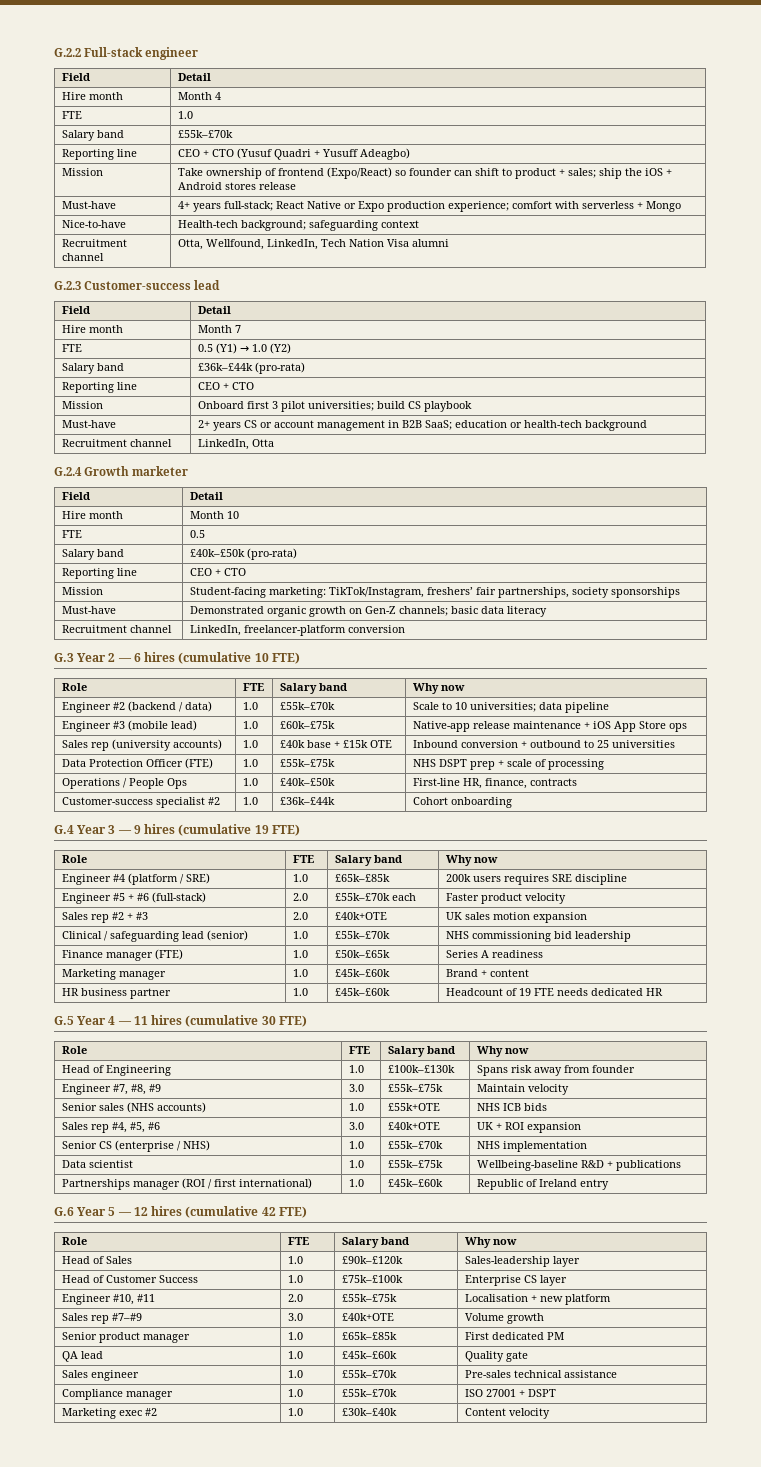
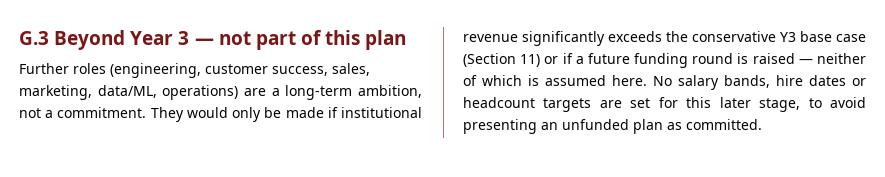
[54,47,199,60] [61,73,90,81] [177,73,211,81] [61,92,123,100] [177,92,221,100] [61,111,82,119] [177,111,193,119] [61,130,124,141] [177,130,233,138] [61,149,137,160] [177,148,410,160] [61,168,103,176] [177,167,672,179] [177,182,296,190] [61,201,116,209] [177,201,681,212] [61,220,126,228] [177,220,419,231] [61,239,127,247] [61,253,104,261] [177,239,449,250] [54,280,221,290] [61,306,90,314] [197,306,231,314] [61,325,123,333] [197,325,241,333] [61,344,82,352] [197,343,291,354] [61,363,124,374] [197,362,305,374] [61,382,137,393] [197,382,254,390] [61,401,103,409] [197,401,472,412] [61,420,116,428] [197,420,647,431] [61,439,172,447] [197,439,274,450] [54,466,189,476] [61,492,90,500] [189,492,223,500] [61,511,123,519] [189,511,239,519] [61,530,82,538] [189,530,205,538] [61,549,124,560] [189,548,297,560] [61,568,137,579] [189,568,246,576] [61,587,103,595] [189,587,680,598] [61,606,116,614] [189,606,547,617] [61,625,172,633] [189,625,405,636] [54,652,300,664] [61,683,87,691] [242,683,264,691] [279,683,347,694] [412,683,465,694] [61,701,212,713] [242,702,258,710] [279,702,335,710] [412,702,609,713] [61,720,197,732] [242,721,258,729] [279,721,335,729] [412,721,687,732] [61,739,222,751] [242,740,258,748] [279,740,392,748] [412,740,675,748] [61,758,213,769] [242,759,258,767] [279,759,335,767] [412,759,604,770] [61,778,187,789] [242,778,258,786] [279,778,335,786] [412,778,577,789] [61,797,220,808] [242,797,258,805] [279,797,335,805] [412,797,512,808] [54,824,300,836] [61,855,87,863] [292,855,314,863] [334,855,402,866] [445,855,498,866] [61,873,210,885] [292,874,308,882] [334,874,390,882] [445,874,627,885] [61,892,206,904] [292,893,308,901] [334,893,416,901] [445,893,566,904] [61,912,148,923] [292,912,308,920] [334,912,387,920] [445,912,587,923] [61,930,248,942] [292,931,308,939] [334,931,390,939] [445,931,631,942] [61,949,183,961] [292,950,308,958] [334,950,390,958] [445,950,543,958] [61,969,166,980] [292,969,308,977] [334,969,390,977] [445,969,529,977] [61,988,171,999] [292,988,308,996] [334,988,390,996] [445,988,663,996] [54,1015,307,1027] [61,1046,87,1054] [348,1046,370,1054] [387,1046,455,1057] [476,1046,529,1057] [61,1065,171,1076] [348,1065,364,1073] [387,1065,455,1073] [476,1065,635,1076] [61,1084,161,1095] [348,1084,364,1092] [387,1084,443,1092] [476,1084,569,1095] [61,1102,206,1113] [348,1103,364,1111] [387,1103,440,1111] [476,1103,547,1111] [61,1122,160,1133] [348,1122,364,1130] [387,1122,440,1130] [476,1122,581,1133] [61,1140,210,1152] [348,1141,364,1149] [387,1141,443,1149] [476,1141,587,1152] [61,1160,133,1168] [348,1160,364,1168] [387,1160,443,1168] [476,1160,681,1171] [61,1178,312,1190] [348,1179,364,1187] [387,1179,443,1187] [476,1179,609,1190] [54,1206,307,1218] [61,1237,87,1245] [287,1237,309,1245] [341,1237,409,1248] [464,1237,517,1248] [61,1256,132,1264] [287,1256,303,1264] [341,1256,403,1264] [464,1256,580,1267] [61,1275,198,1283] [287,1275,303,1283] [341,1275,403,1283] [464,1275,567,1286] [61,1294,155,1305] [287,1294,303,1302] [341,1294,397,1302] [464,1294,611,1305] [61,1313,142,1324] [287,1313,303,1321] [341,1313,394,1321] [464,1313,544,1324] [61,1332,190,1343] [287,1332,303,1340] [341,1332,397,1340] [464,1332,564,1340] [61,1351,103,1362] [287,1351,303,1359] [341,1351,397,1359] [464,1351,528,1362] [61,1370,139,1381] [287,1370,303,1378] [341,1370,397,1378] [464,1370,617,1378] [61,1389,173,1400] [287,1389,303,1397] [341,1389,397,1397] [464,1389,556,1397] [61,1408,157,1419] [287,1408,303,1416] [341,1408,397,1416] [464,1408,550,1419] G.2.2 Full-stack engineer // Field | Detail // Hire month | Month 4 // FTE | 1.0 // Salary band | £55k–£70k // Reporting line | CEO + CTO (Yusuf Quadri + Yusuff Adeagbo) // Mission | Take ownership of frontend (Expo/React) so founder can shift to product + sales; ship the iOS + Android stores release // Must-have | 4+ years full-stack; React Native or Expo production experience; comfort with serverless + Mongo // Nice-to-have | Health-tech background; safeguarding context // Recruitment channel | Otta, Wellfound, LinkedIn, Tech Nation Visa alumni // G.2.3 Customer-success lead // Field | Detail // Hire month | Month 7 // FTE | 0.5 (Y1) → 1.0 (Y2) // Salary band | £36k–£44k (pro-rata) // Reporting line | CEO + CTO // Mission | Onboard first 3 pilot universities; build CS playbook // Must-have | 2+ years CS or account management in B2B SaaS; education or health-tech background // Recruitment channel | LinkedIn, Otta // G.2.4 Growth marketer // Field | Detail // Hire month | Month 10 // FTE | 0.5 // Salary band | £40k–£50k (pro-rata) // Reporting line | CEO + CTO // Mission | Student-facing marketing: TikTok/Instagram, freshers’ fair partnerships, society sponsorships // Must-have | Demonstrated organic growth on Gen-Z channels; basic data literacy // Recruitment channel | LinkedIn, freelancer-platform conversion // G.3 Year 2 — 6 hires (cumulative 10 FTE) // Role | FTE | Salary band | Why now // Engineer #2 (backend / data) | 1.0 | £55k–£70k | Scale to 10 universities; data pipeline // Engineer #3 (mobile lead) | 1.0 | £60k–£75k | Native-app release maintenance + iOS App Store ops // Sales rep (university accounts) | 1.0 | £40k base + £15k OTE | Inbound conversion + outbound to 25 universities // Data Protection Officer (FTE) | 1.0 | £55k–£75k | NHS DSPT prep + scale of processing // Operations / People Ops | 1.0 | £40k–£50k | First-line HR, finance, contracts // Customer-success specialist #2 | 1.0 | £36k–£44k | Cohort onboarding // G.4 Year 3 — 9 hires (cumulative 19 FTE) // Role | FTE | Salary band | Why now // Engineer #4 (platform / SRE) | 1.0 | £65k–£85k | 200k users requires SRE discipline // Engineer #5 + #6 (full-stack) | 2.0 | £55k–£70k each | Faster product velocity // Sales rep #2 + #3 | 2.0 | £40k+OTE | UK sales motion expansion // Clinical / safeguarding lead (senior) | 1.0 | £55k–£70k | NHS commissioning bid leadership // Finance manager (FTE) | 1.0 | £50k–£65k | Series A readiness // Marketing manager | 1.0 | £45k–£60k | Brand + content // HR business partner | 1.0 | £45k–£60k | Headcount of 19 FTE needs dedicated HR // G.5 Year 4 — 11 hires (cumulative 30 FTE) // Role | FTE | Salary band | Why now // Head of Engineering | 1.0 | £100k–£130k | Spans risk away from founder // Engineer #7, #8, #9 | 3.0 | £55k–£75k | Maintain velocity // Senior sales (NHS accounts) | 1.0 | £55k+OTE | NHS ICB bids // Sales rep #4, #5, #6 | 3.0 | £40k+OTE | UK + ROI expansion // Senior CS (enterprise / NHS) | 1.0 | £55k–£70k | NHS implementation // Data scientist | 1.0 | £55k–£75k | Wellbeing-baseline R&D + publications // Partnerships manager (ROI / first international) | 1.0 | £45k–£60k | Republic of Ireland entry // G.6 Year 5 — 12 hires (cumulative 42 FTE) // Role | FTE | Salary band | Why now // Head of Sales | 1.0 | £90k–£120k | Sales-leadership layer // Head of Customer Success | 1.0 | £75k–£100k | Enterprise CS layer // Engineer #10, #11 | 2.0 | £55k–£75k | Localisation + new platform // Sales rep #7–#9 | 3.0 | £40k+OTE | Volume growth // Senior product manager | 1.0 | £65k–£85k | First dedicated PM // QA lead | 1.0 | £45k–£60k | Quality gate // Sales engineer | 1.0 | £55k–£70k | Pre-sales technical assistance // Compliance manager | 1.0 | £55k–£70k | ISO 27001 + DSPT // Marketing exec #2 | 1.0 | £30k–£40k | Content velocity -> [19,30,407,50] [19,63,370,78] [19,85,422,100] [19,107,423,122] [463,31,866,46] [463,53,866,68] [463,75,866,90] [463,97,867,112] [463,119,762,134] G.3 Beyond Year 3 — not part of this plan // Further roles (engineering, customer success, sales, marketing, data/ML, operations) are a long-term ambition, not a commitment. They would only be made if institutional revenue significantly exceeds the conservative Y3 base case (Section 11) or if a future funding round is raised — neither of which is assumed here. No salary bands, hire dates or headcount targets are set for this later stage, to avoid presenting an unfunded plan as committed.

